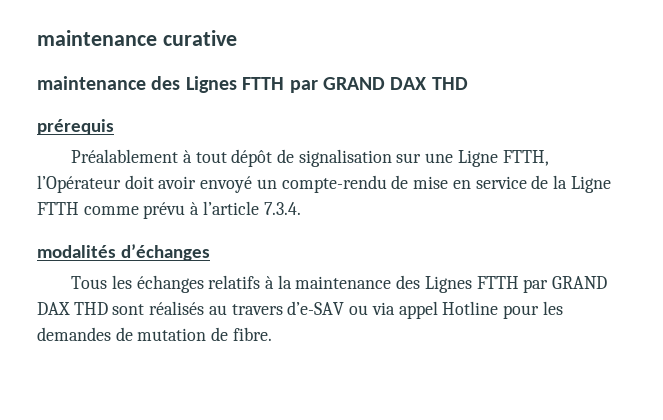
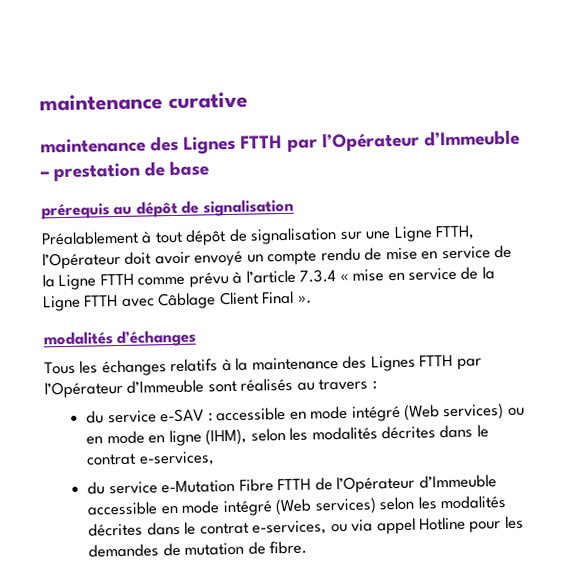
[323,77,468,90] [37,119,114,135] GRAND DAX THD // prérequis -> [321,129,520,152] [40,160,210,182] [41,198,294,220] l’Opérateur d’Immeuble – prestation de base // prérequis au dépôt de signalisation
[281,175,387,193] compte-rendu -> [267,247,361,266] compte rendu
[263,202,301,215] 7.3.4. -> [299,266,495,283] [43,290,312,312] 7.3.4 « mise en service de la Ligne FTTH avec Câblage Client Final ».
[552,276,608,289] [37,302,108,315] GRAND DAX THD -> [44,379,205,399] l’Opérateur d’Immeuble
[287,301,345,315] d’e-SAV -> [371,380,377,390] [86,403,525,424] [86,424,489,447] [86,451,215,467] [87,474,497,495] [87,495,506,517] [88,520,328,537] : // du service e-SAV : accessible en mode intégré (Web services) ou en mode en ligne (IHM), selon les modalités décrites dans le contrat e-services, // du service e-Mutation Fibre FTTH de l’Opérateur d’Immeuble accessible en mode intégré (Web services) selon les modalités décrites dans le contrat e-services,

